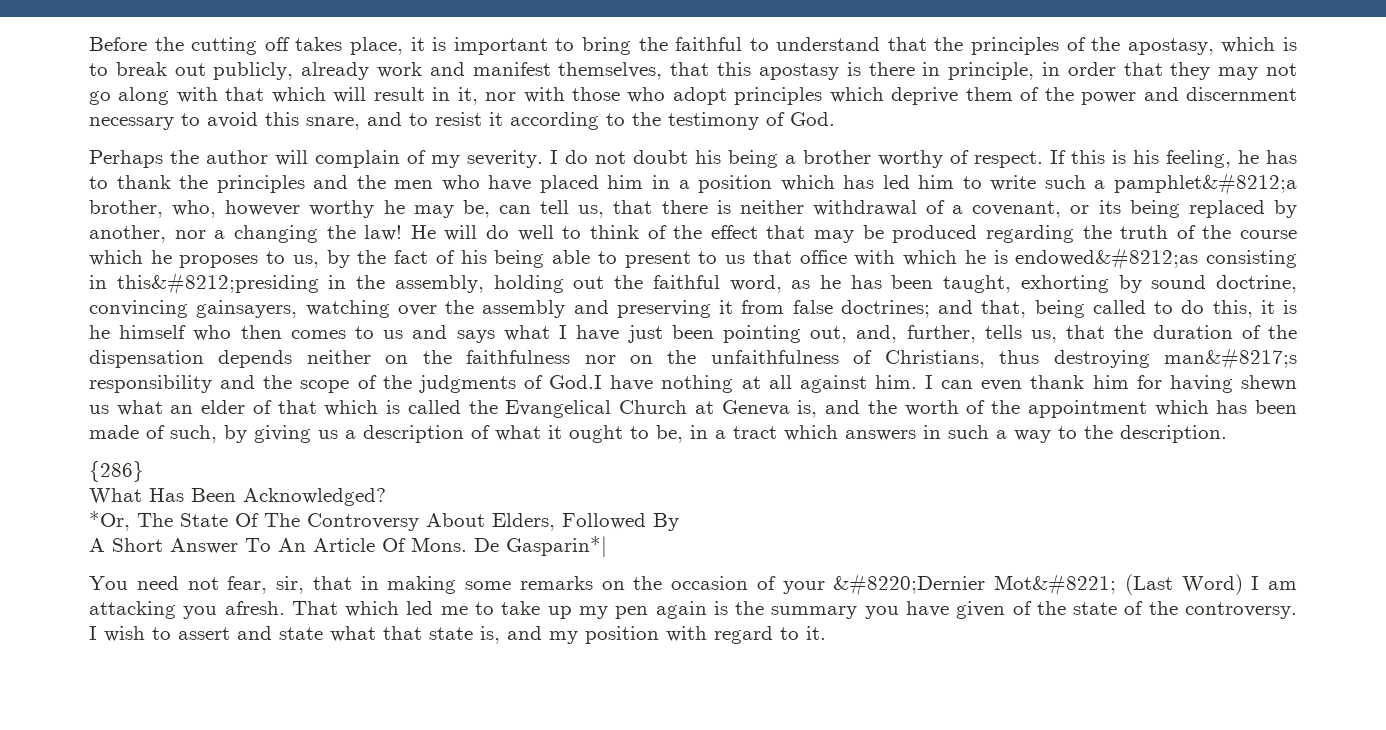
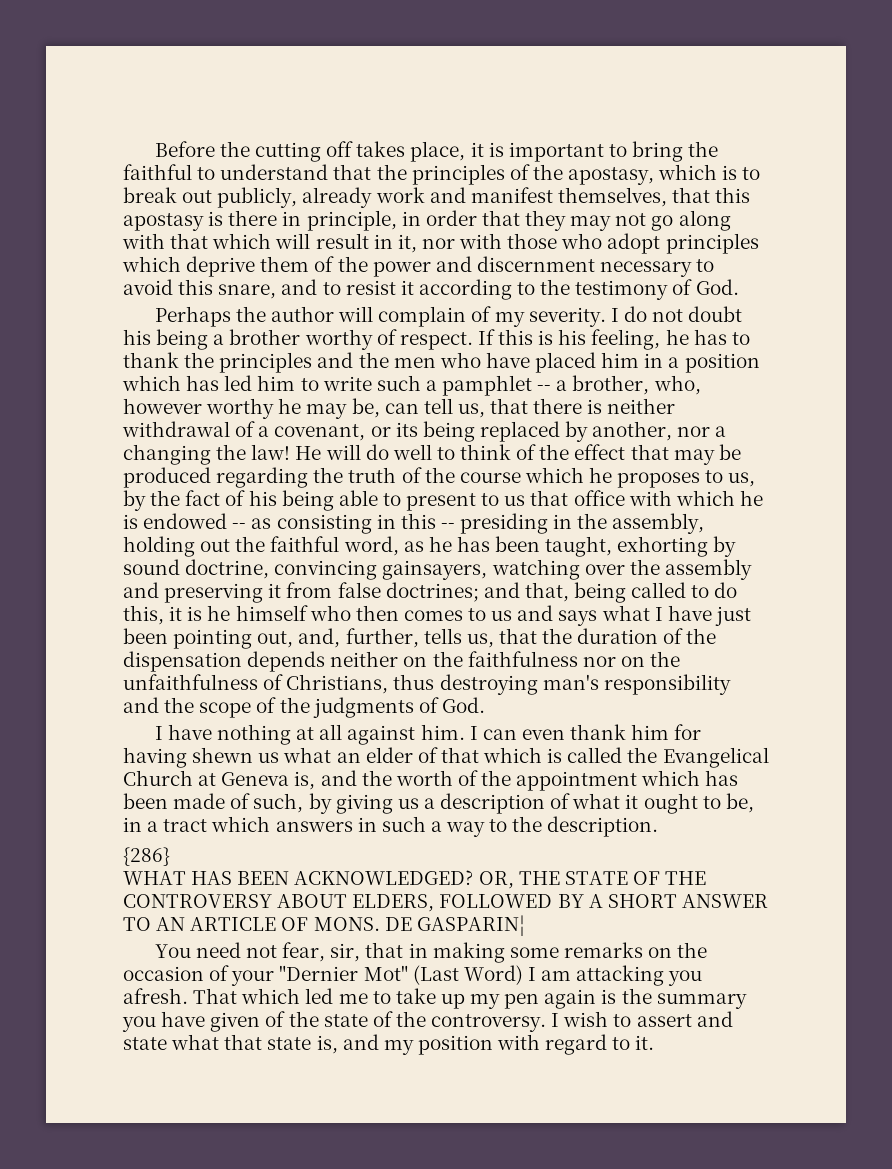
[1113,172,1297,195] pamphlet&#8212;a -> [442,375,568,396] pamphlet -- a
[1015,247,1297,270] [89,272,319,295] endowed&#8212;as consisting in this&#8212;presiding -> [143,513,549,534] endowed -- as consisting in this -- presiding
[1164,347,1298,370] man&#8217;s -> [542,674,599,690] man's
[549,375,603,389] God.I -> [441,697,485,713] [154,726,163,740] God. // I
[89,488,386,506] [89,511,679,531] [89,536,607,558] What Has Been Acknowledged? // *Or, The State Of The Controversy About Elders, Followed By // A Short Answer To An Article Of Mons. De Gasparin*| -> [123,870,707,889] [123,894,768,912] [123,915,525,936] WHAT HAS BEEN ACKNOWLEDGED? OR, THE STATE OF THE CONTROVERSY ABOUT ELDERS, FOLLOWED BY A SHORT ANSWER TO AN ARTICLE OF MONS. DE GASPARIN¦
[833,573,1116,596] &#8220;Dernier Mot&#8221; -> [279,965,408,981] "Dernier Mot"

